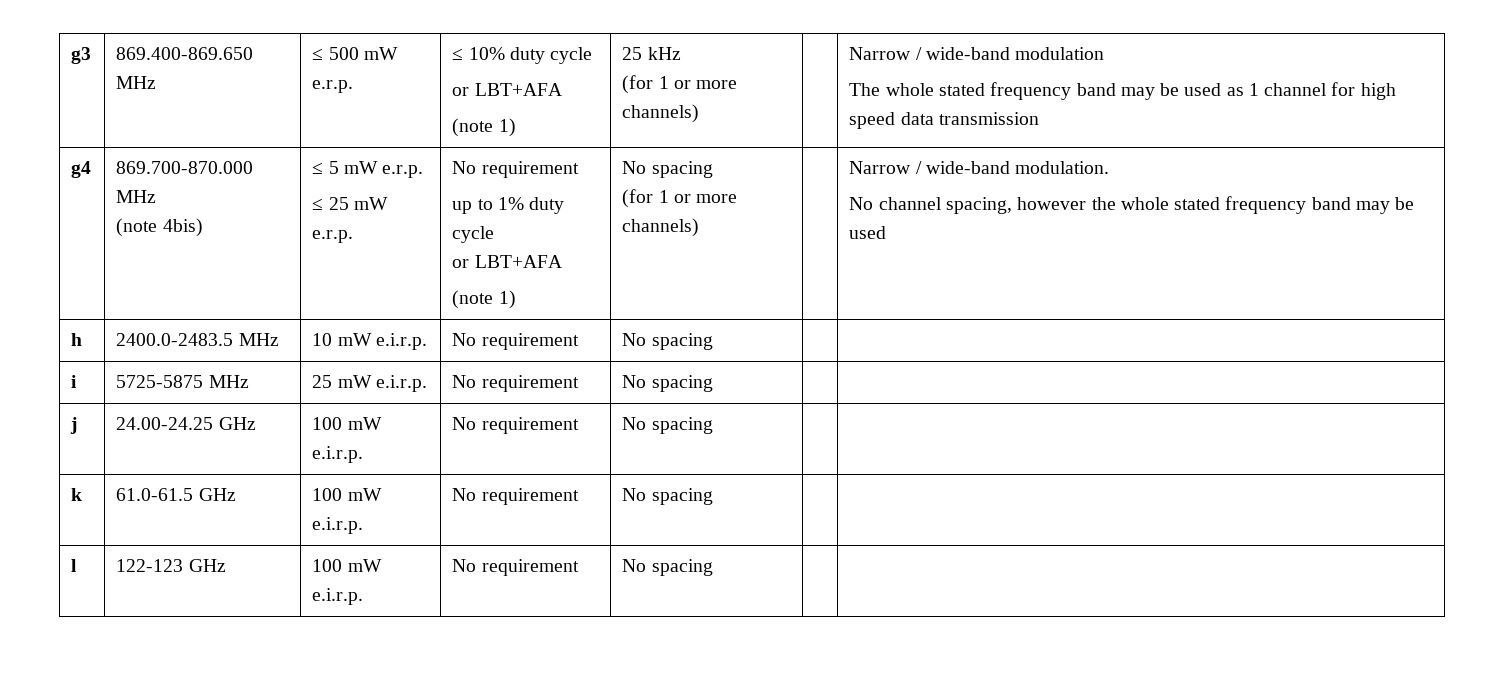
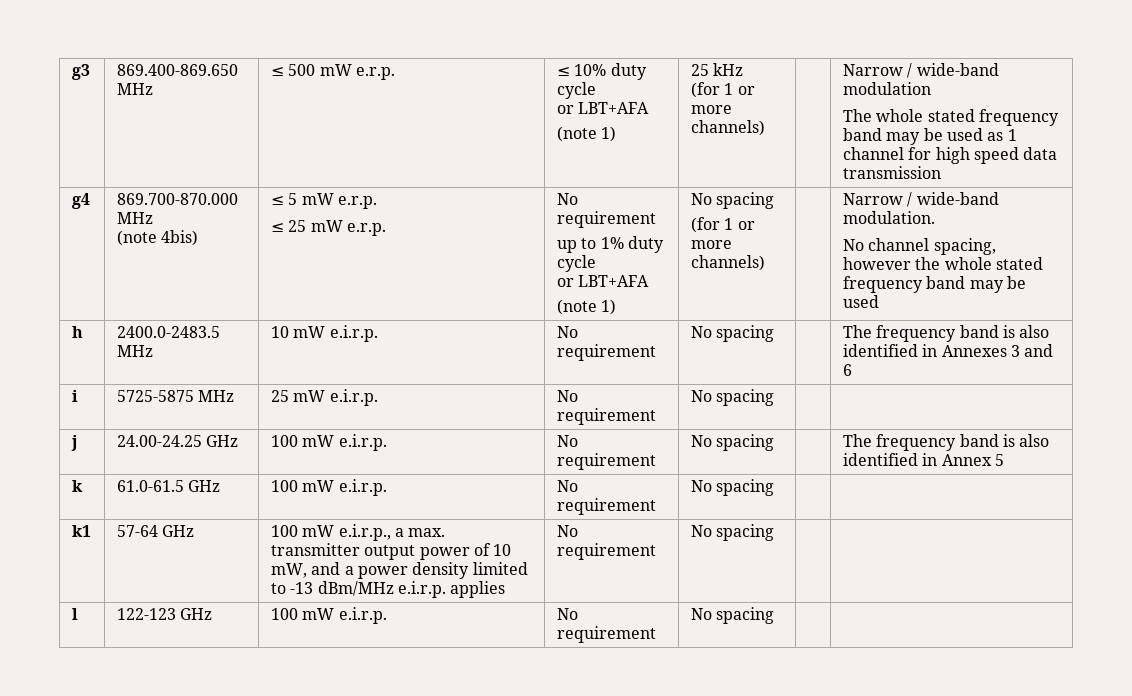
(713, 341) none -> [842,325,1050,342] [842,344,1054,357] [842,364,852,376] The frequency band is also identified in Annexes 3 and 6
(713, 425) none -> [842,434,1050,451] [842,453,1004,466] The frequency band is also identified in Annex 5
(713, 496) none -> [71,525,91,537] [116,525,195,537] [270,524,446,541] [270,543,512,560] [270,562,528,579] [270,581,506,598] [556,525,578,537] [556,543,656,560] [690,524,775,541] // k1 | 57-64 GHz | 100 mW e.i.r.p., a max. transmitter output power of 10 mW, and a power density limited to -13 dBm/MHz e.i.r.p. applies | No requirement | No spacing | |

